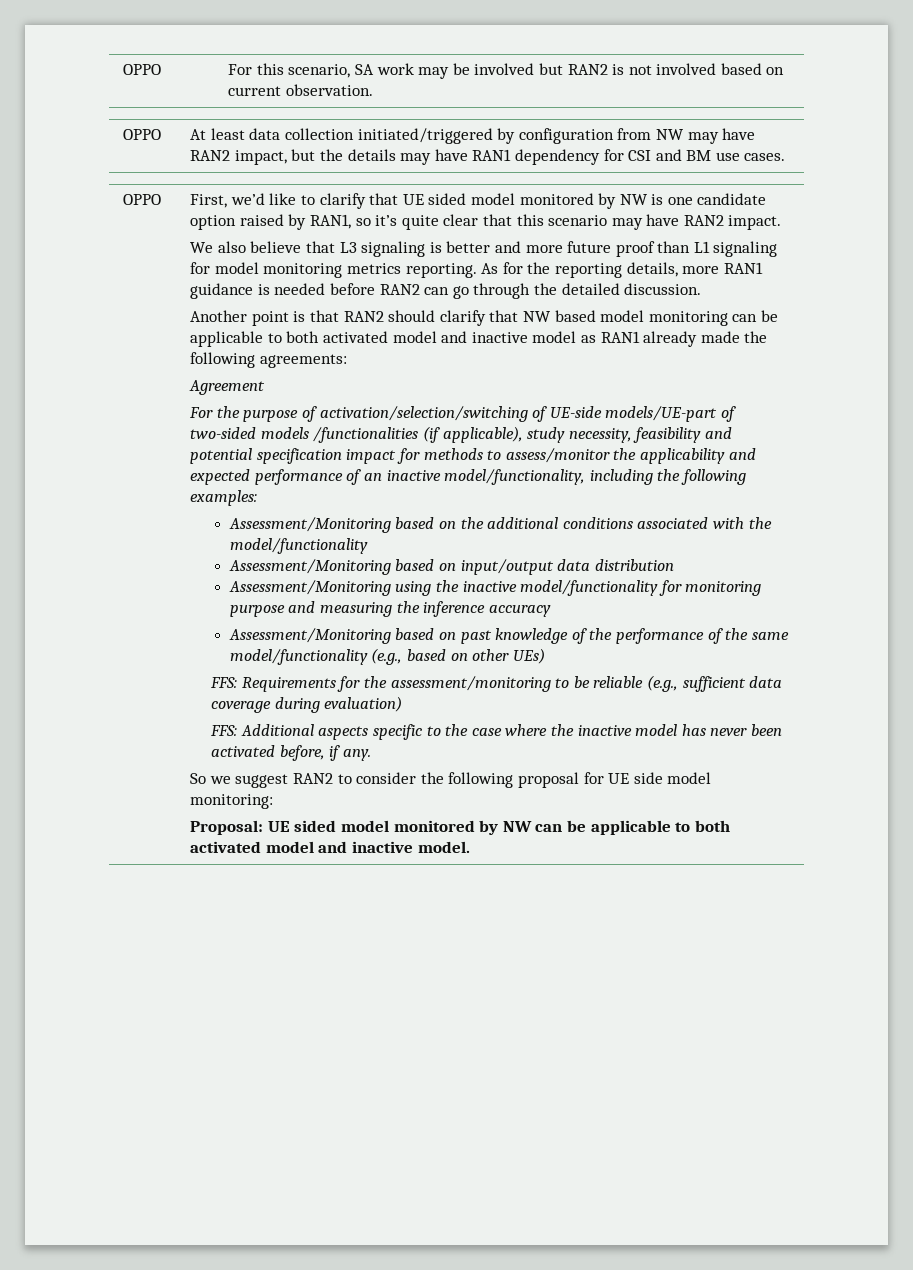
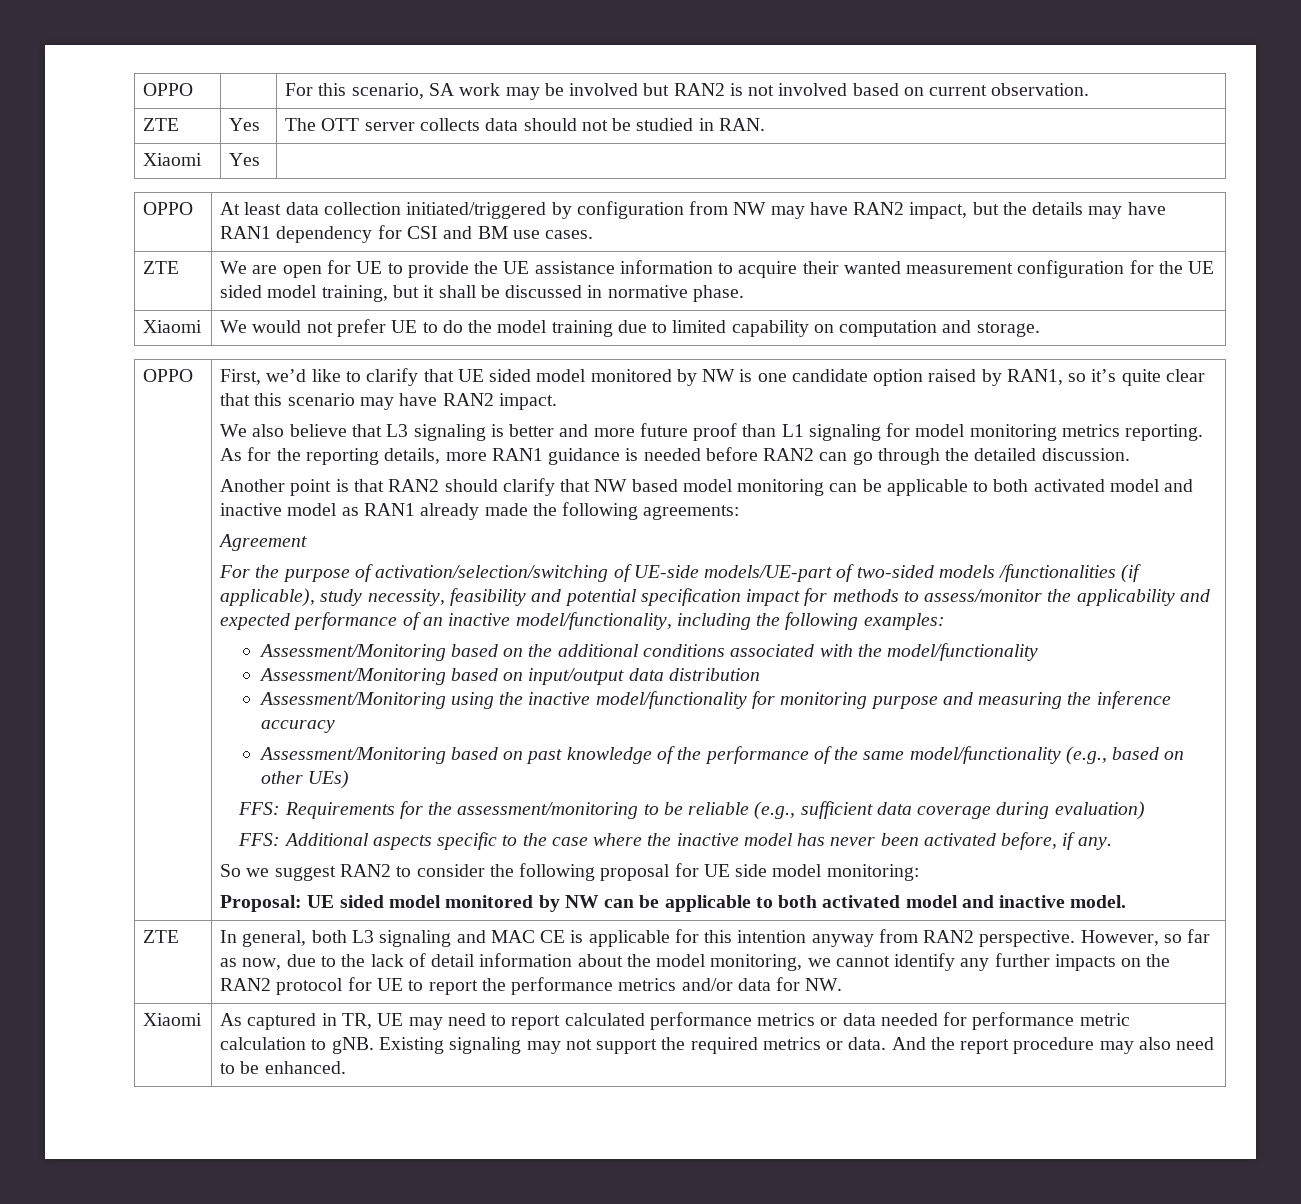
(373, 90) none -> [143,118,180,131] [229,118,261,131] [285,118,765,131] [143,153,203,166] [229,153,261,166] // ZTE | Yes | The OTT server collects data should not be studied in RAN. // Xiaomi | Yes |
(786, 157) none -> [143,261,180,274] [220,260,1215,278] [220,285,744,302] [143,320,203,333] [220,319,1040,337] // ZTE | We are open for UE to provide the UE assistance information to acquire their wanted measurement configuration for the UE sided model training, but it shall be discussed in normative phase. // Xiaomi | We would not prefer UE to do the model training due to limited capability on computation and storage.
(470, 847) none -> [143,930,180,943] [220,929,1211,947] [220,953,1171,971] [220,977,843,995] [143,1013,203,1026] [220,1012,1130,1030] [220,1037,1215,1054] [220,1061,346,1074] // ZTE | In general, both L3 signaling and MAC CE is applicable for this intention anyway from RAN2 perspective. However, so far as now, due to the lack of detail information about the model monitoring, we cannot identify any further impacts on the RAN2 protocol for UE to report the performance metrics and/or data for NW. // Xiaomi | As captured in TR, UE may need to report calculated performance metrics or data needed for performance metric calculation to gNB. Existing signaling may not support the required metrics or data. And the report procedure may also need to be enhanced.

